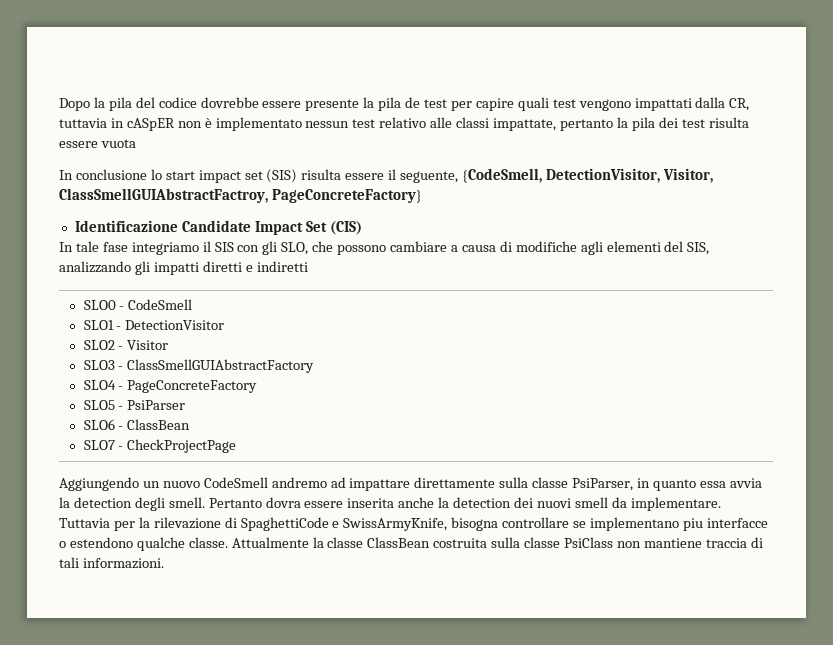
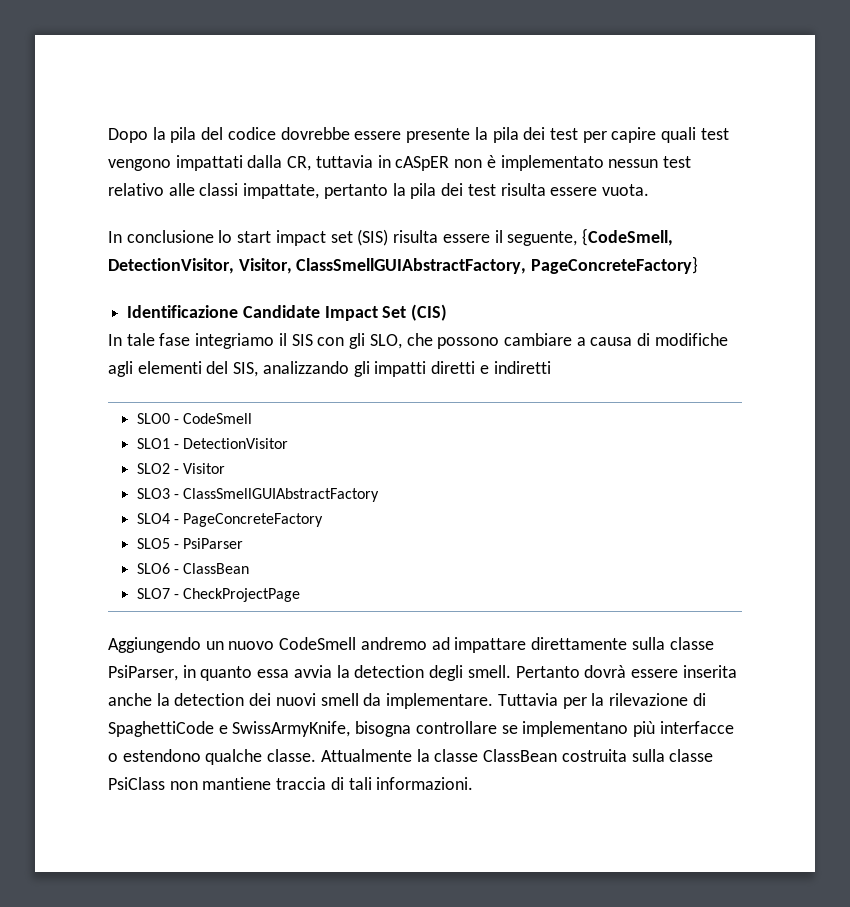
[405,97,421,108] de -> [523,127,546,140] dei
[100,139,136,148] vuota -> [601,184,649,196] vuota.
[59,188,268,203] ClassSmellGUIAbstractFactroy, -> [296,258,527,274] ClassSmellGUIAbstractFactory,
[265,497,301,508] dovra -> [584,665,627,678] dovrà
[682,518,703,531] piu -> [633,721,656,737] più

